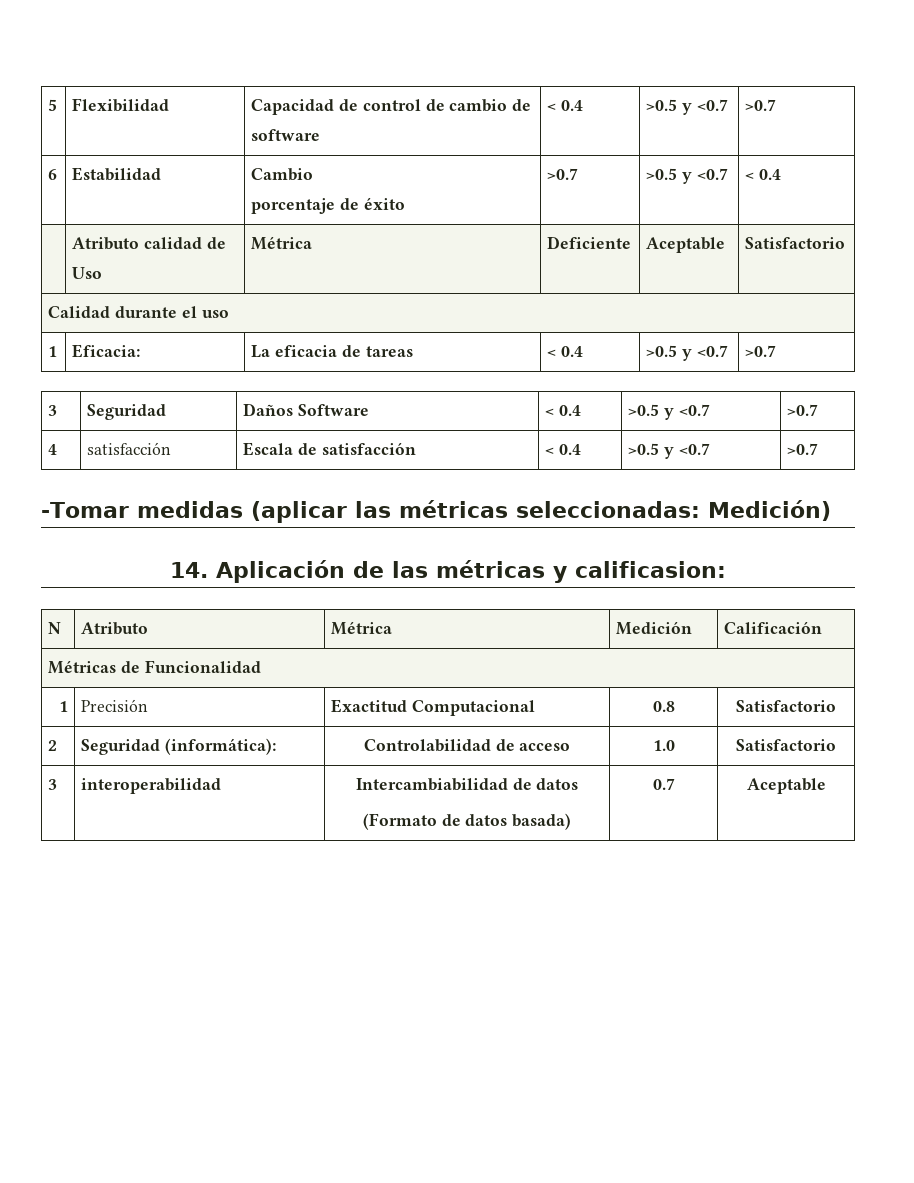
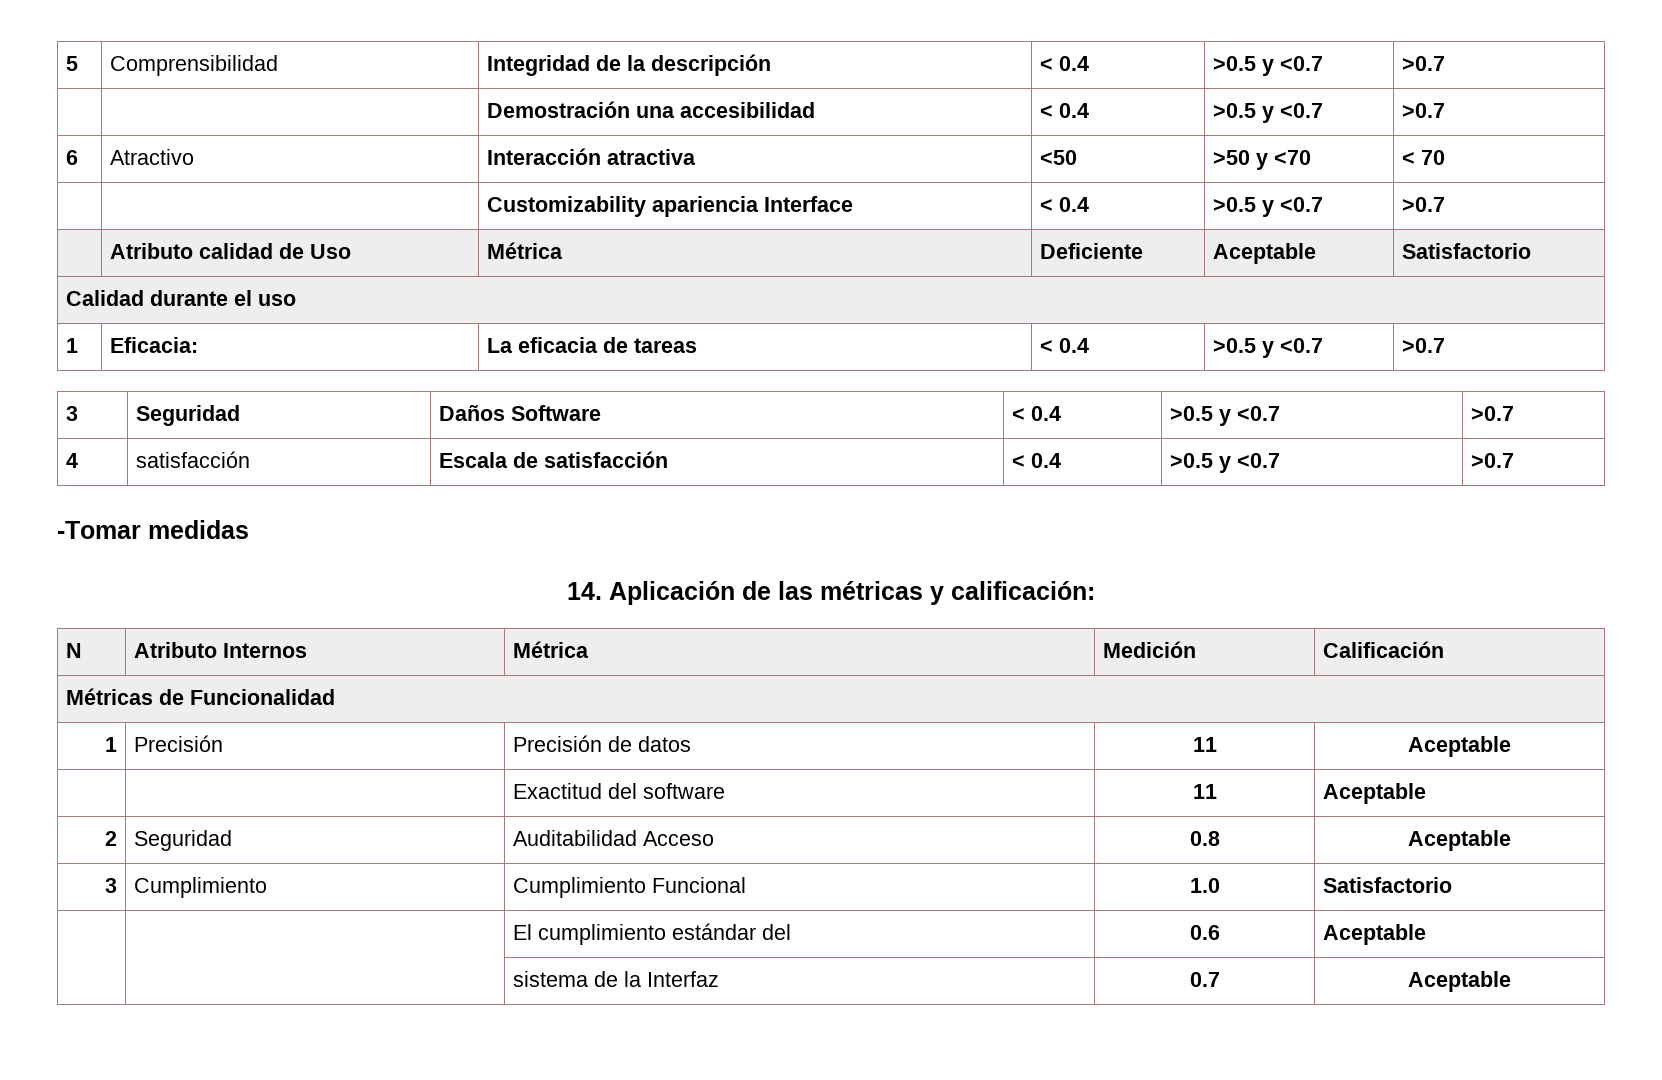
[72,98,170,112] [251,99,531,115] [251,129,321,141] Flexibilidad | Capacidad de control de cambio de software -> [110,55,279,76] [487,54,772,76] [1040,56,1090,71] [1213,56,1324,76] [1402,56,1446,71] [487,101,816,118] Comprensibilidad | Integridad de la descripción | < 0.4 | >0.5 y <0.7 | >0.7 // | | Demostración una accesibilidad
[72,167,162,181] [251,168,314,181] [251,197,405,214] [547,168,579,180] [646,168,728,184] [745,169,782,180] Estabilidad | Cambio // porcentaje de éxito | >0.7 | >0.5 y <0.7 | < 0.4 -> [110,149,195,165] [487,148,697,165] [1040,150,1078,165] [1213,150,1312,170] [1402,150,1446,165] [487,196,854,217] [1040,197,1090,212] [1213,197,1324,217] [1402,197,1446,212] Atractivo | Interacción atractiva | <50 | >50 y <70 | < 70 // | | Customizability apariencia Interface | < 0.4 | >0.5 y <0.7 | >0.7
[250,500,831,523] (aplicar las métricas seleccionadas: Medición) -> (249, 529) none
[575,561,726,578] calificasion: -> [951,581,1095,600] calificación:
(149, 628) none -> [223,643,308,658] Internos
[331,699,536,716] [652,701,675,712] [736,700,836,712] [48,740,58,751] [81,738,277,755] [363,739,571,752] [652,740,675,751] [736,739,836,751] [48,779,58,790] [81,778,222,794] [355,778,579,791] [362,813,572,830] Exactitud Computacional | 0.8 | Satisfactorio // 2 | Seguridad (informática): | Controlabilidad de acceso | 1.0 | Satisfactorio // 3 | interoperabilidad | Intercambiabilidad de datos // (Formato de datos basada) -> [513,735,692,752] [1192,737,1217,752] [1408,736,1511,757] [513,783,726,799] [1192,784,1217,799] [1323,783,1427,804] [104,831,117,846] [134,830,233,851] [513,830,715,846] [1189,831,1220,846] [1408,830,1511,851] [104,878,117,893] [134,877,268,898] [513,877,747,898] [1189,878,1220,893] [1323,877,1453,893] [513,923,792,945] [1189,925,1220,940] [1323,924,1427,945] [513,971,720,987] Precisión de datos | 11 | Aceptable // | | Exactitud del software | 11 | Aceptable // 2 | Seguridad | Auditabilidad Acceso | 0.8 | Aceptable // 3 | Cumplimiento | Cumplimiento Funcional | 1.0 | Satisfactorio // | | El cumplimiento estándar del | 0.6 | Aceptable // | | sistema de la Interfaz

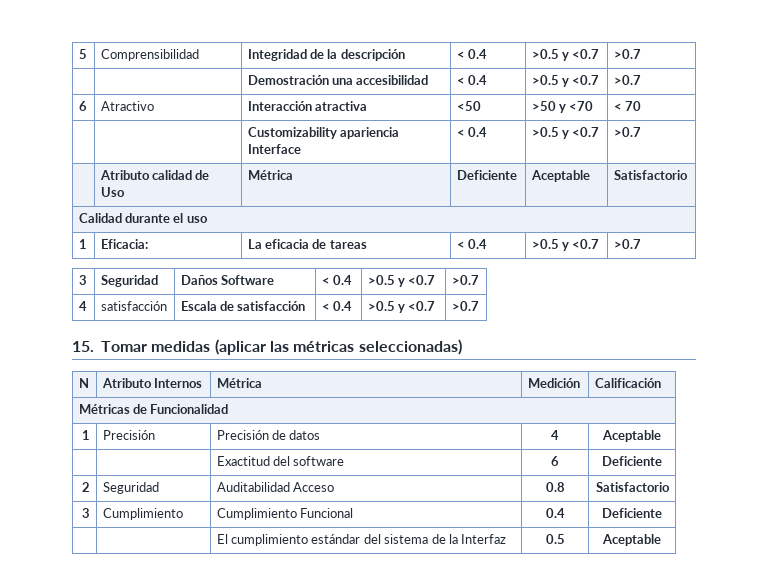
[57,521,141,539] -Tomar -> [72,341,147,352] 15. Tomar
[567,581,1095,605] // 14. Aplicación de las métricas y calificación: -> [214,339,462,355] (aplicar las métricas seleccionadas)
[1192,737,1217,752] 11 -> [551,430,559,440] 4
[1192,784,1217,799] [1323,783,1427,804] 11 | Aceptable -> [551,456,559,466] [602,456,662,466] 6 | Deficiente
[1408,830,1511,851] Aceptable -> [595,482,670,492] Satisfactorio
[1189,878,1220,893] [1323,877,1453,893] 1.0 | Satisfactorio -> [545,508,565,518] [602,508,662,518] 0.4 | Deficiente
[1189,925,1220,940] [1323,924,1427,945] | 0.6 | Aceptable // | | -> (381, 539) none
[1189,972,1220,987] 0.7 -> [545,534,565,544] 0.5

